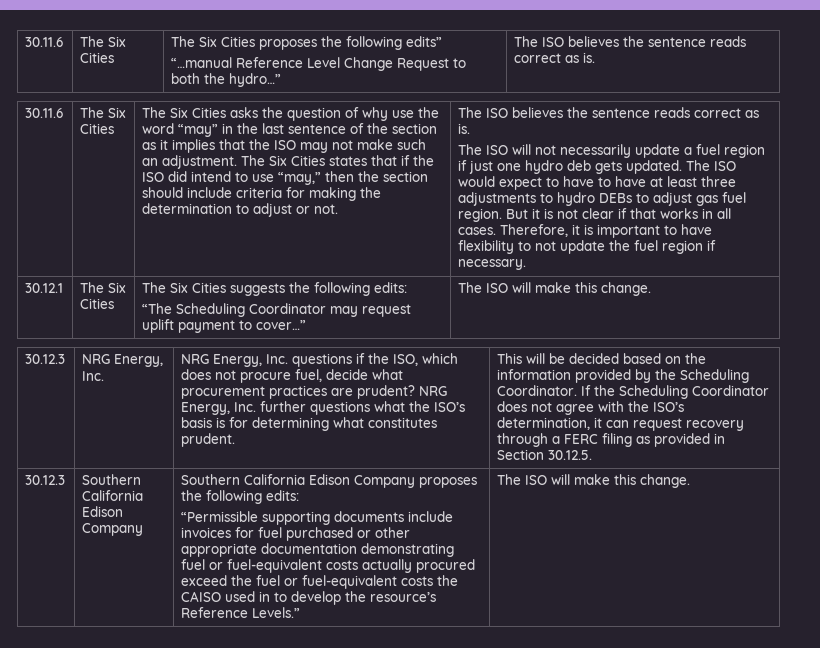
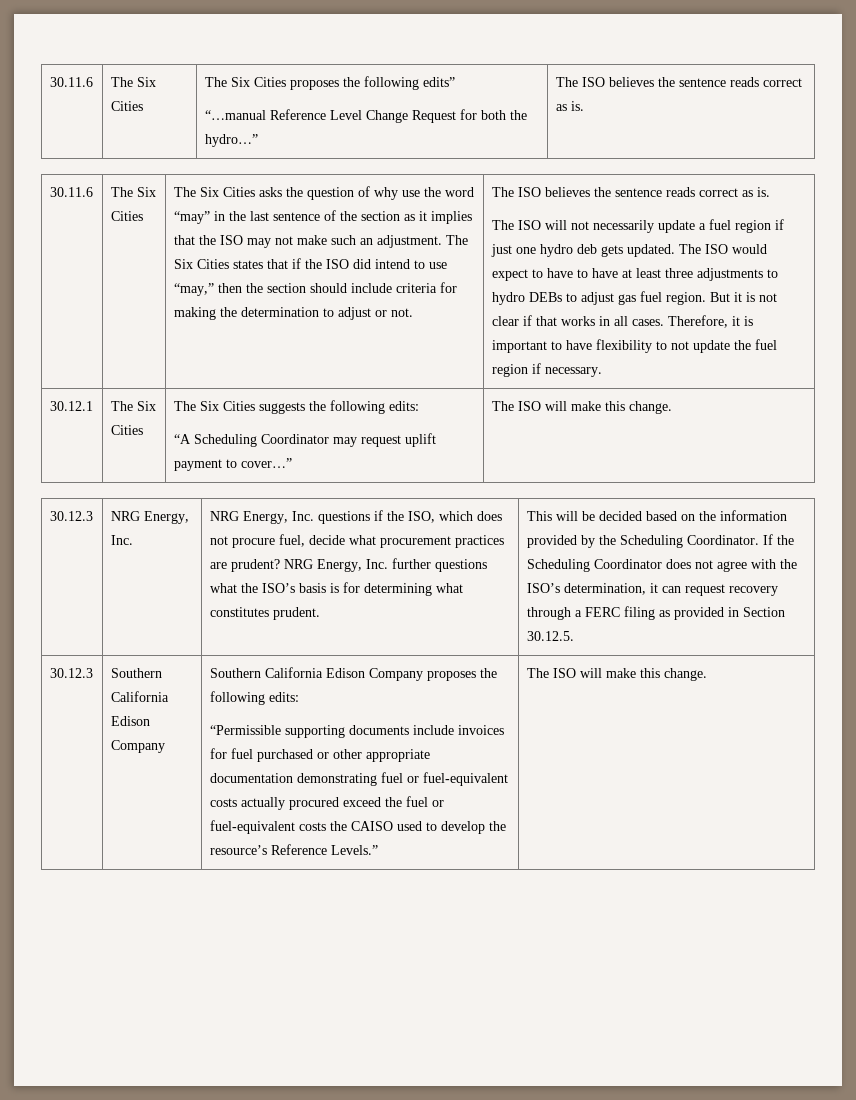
[453,58,467,68] to -> [459,109,477,120] for
[142,303,173,314] “The -> [173,434,191,444] “A
[259,591,271,602] in -> (422, 826) none

